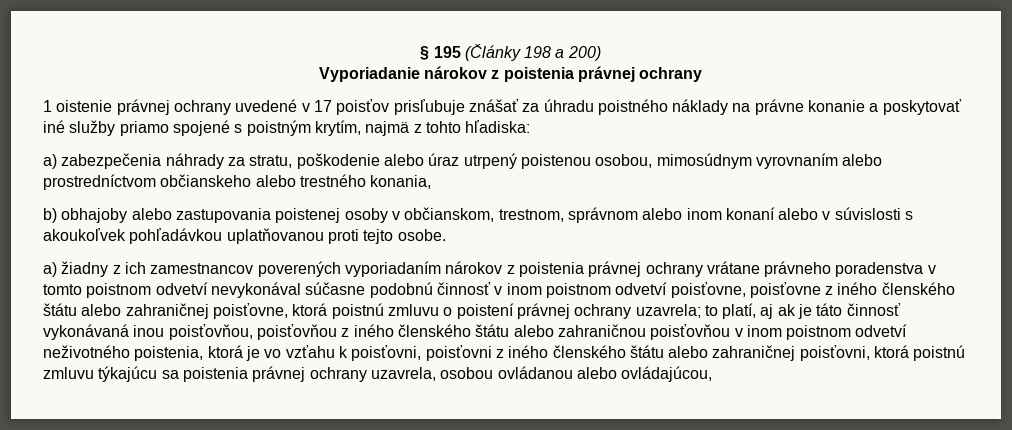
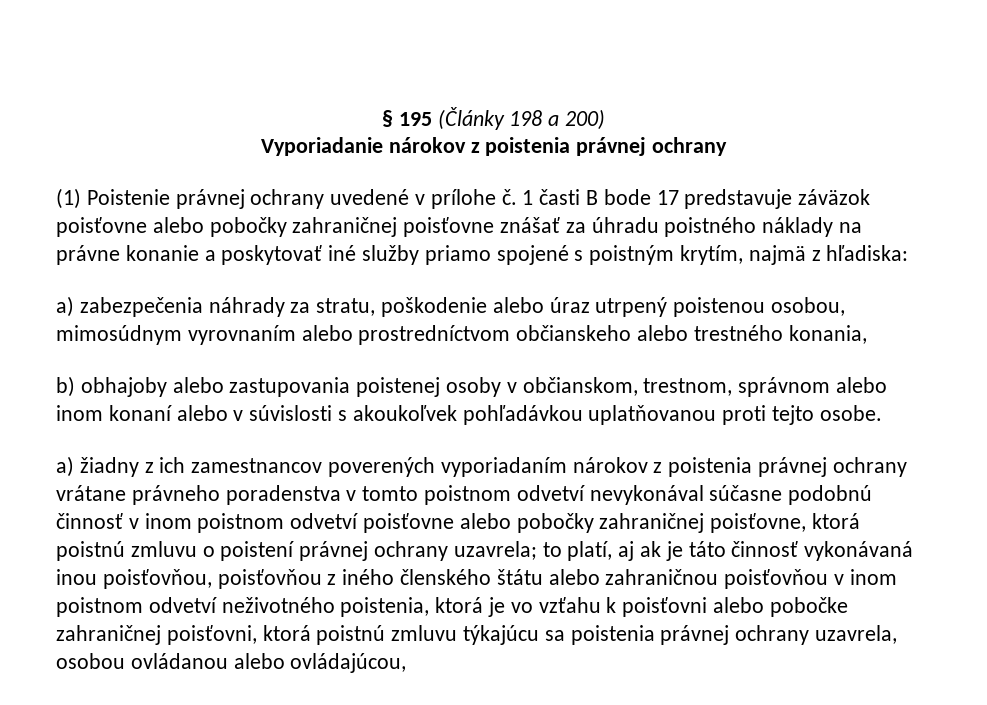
[43,100,113,112] 1 oistenie -> [56,188,170,209] (1) Poistenie
[313,99,465,115] 17 poisťov prisľubuje -> [430,189,871,209] [56,217,495,237] prílohe č. 1 časti B bode 17 predstavuje záväzok poisťovne alebo pobočky zahraničnej poisťovne
[425,121,461,133] tohto -> (821, 255) none
[670,282,955,298] [43,303,122,316] poisťovne, poisťovne z iného členského štátu alebo -> [363,513,594,533] poisťovne alebo pobočky
[351,345,709,361] poisťovni, poisťovni z iného členského štátu alebo -> [622,597,848,617] poisťovni alebo pobočke

